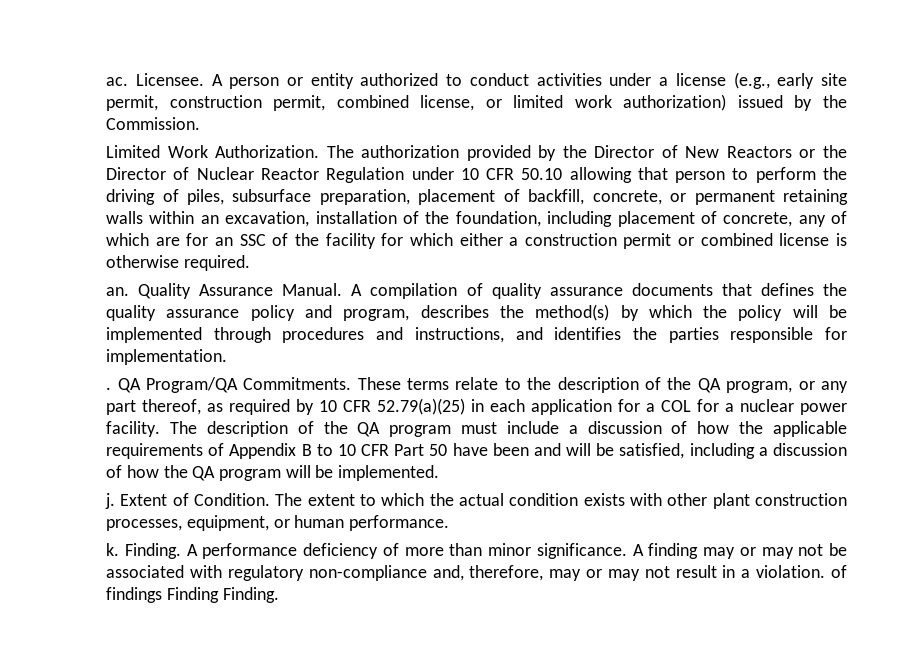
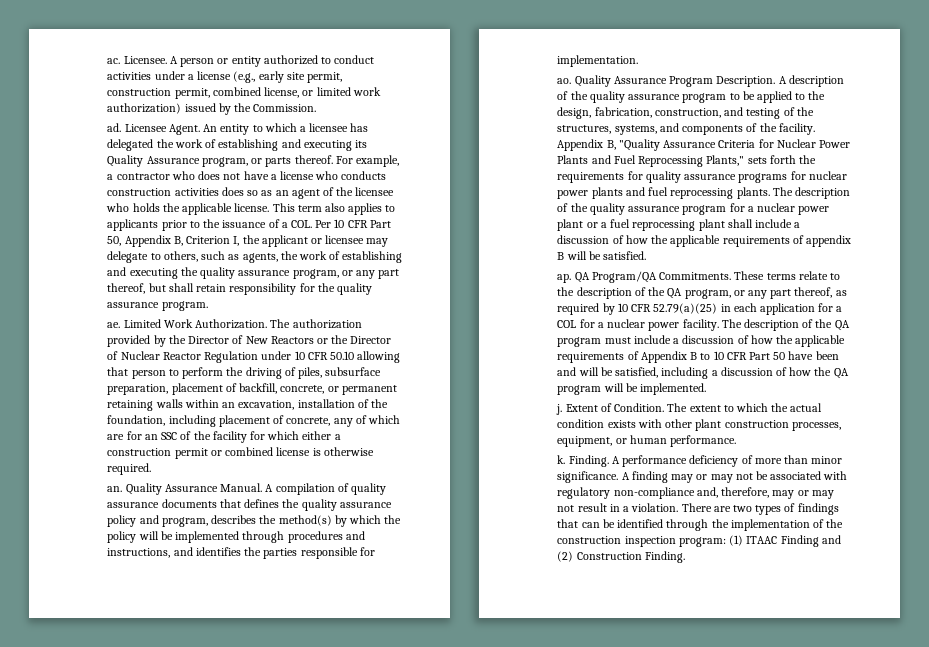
(201, 123) none -> [107,123,369,135] [107,139,368,151] [107,155,400,167] [107,171,387,180] [107,187,395,199] [106,203,396,215] [107,219,391,231] [107,235,389,247] [107,251,403,263] [107,267,400,279] [107,283,373,295] [107,301,208,311] [107,322,121,328] ad. Licensee Agent. An entity to which a licensee has delegated the work of establishing and executing its Quality Assurance program, or parts thereof. For example, a contractor who does not have a license who conducts construction activities does so as an agent of the licensee who holds the applicable license. This term also applies to applicants prior to the issuance of a COL. Per 10 CFR Part 50, Appendix B, Criterion I, the applicant or licensee may delegate to others, such as agents, the work of establishing and executing the quality assurance program, or any part thereof, but shall retain responsibility for the quality assurance program. // ae.
[106,387,112,390] . -> [557,75,844,87] [557,91,826,103] [557,107,814,119] [557,123,815,135] [557,139,851,151] [557,155,817,167] [557,171,847,183] [557,187,851,199] [557,203,830,215] [557,219,801,231] [557,235,852,247] [557,251,647,260] [557,274,572,283] ao. Quality Assurance Program Description. A description of the quality assurance program to be applied to the design, fabrication, construction, and testing of the structures, systems, and components of the facility. Appendix B, "Quality Assurance Criteria for Nuclear Power Plants and Fuel Reprocessing Plants," sets forth the requirements for quality assurance programs for nuclear power plants and fuel reprocessing plants. The description of the quality assurance program for a nuclear power plant or a fuel reprocessing plant shall include a discussion of how the applicable requirements of appendix B will be satisfied. // ap.
[830,565,847,578] [106,587,219,603] of findings Finding -> [681,503,839,515] [557,519,844,531] [557,535,841,547] [557,551,642,562] There are two types of findings that can be identified through the implementation of the construction inspection program: (1) ITAAC Finding and (2) Construction

